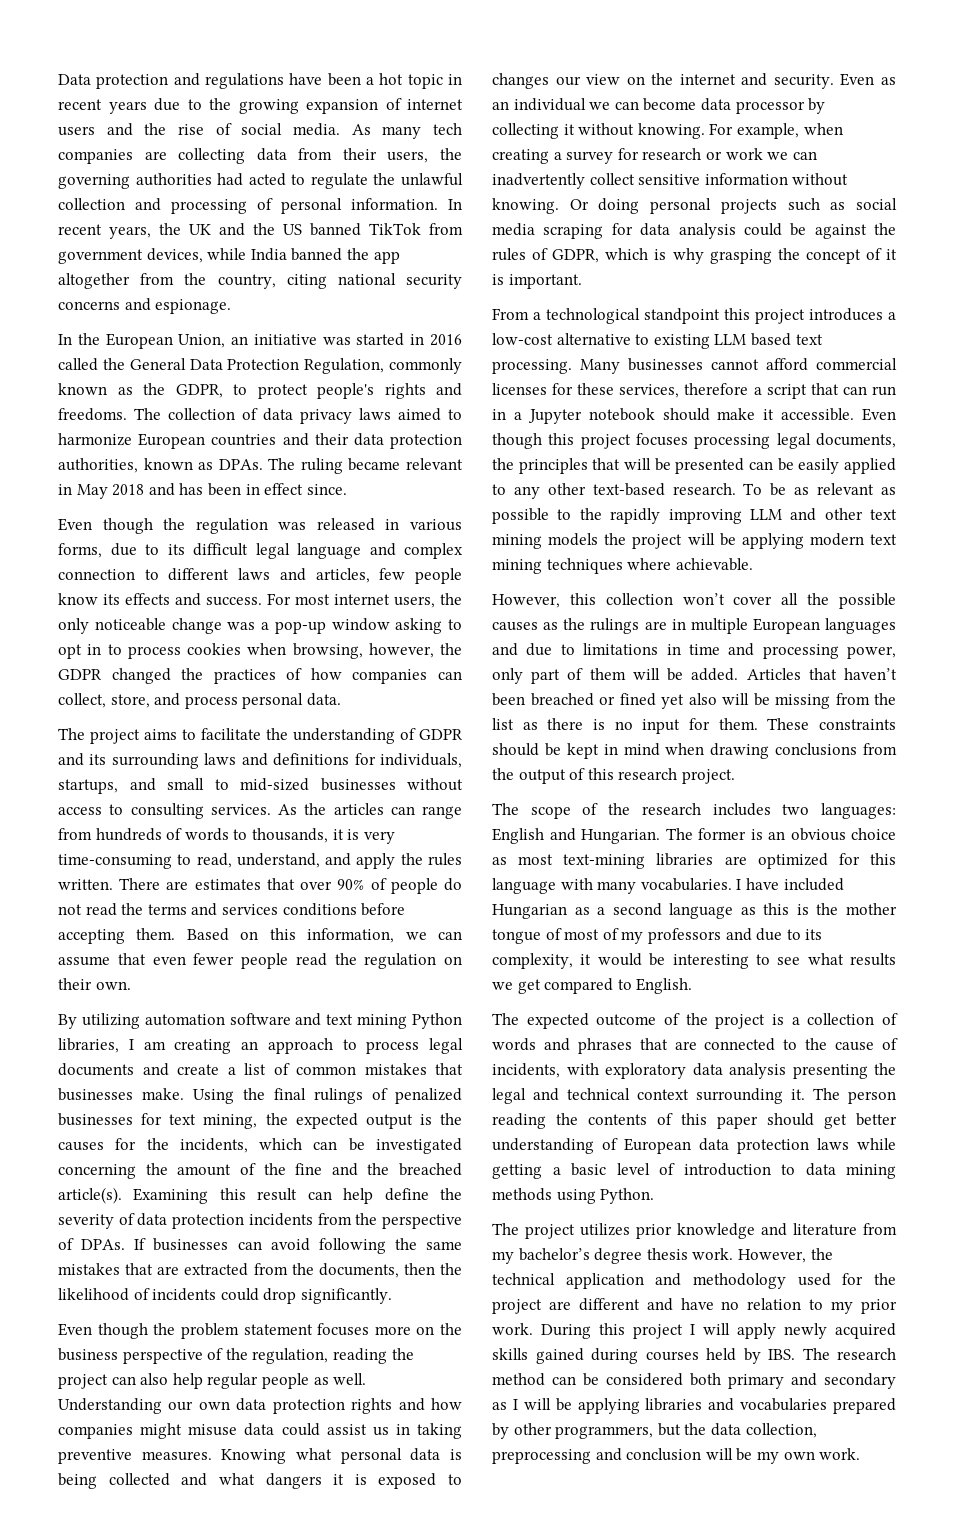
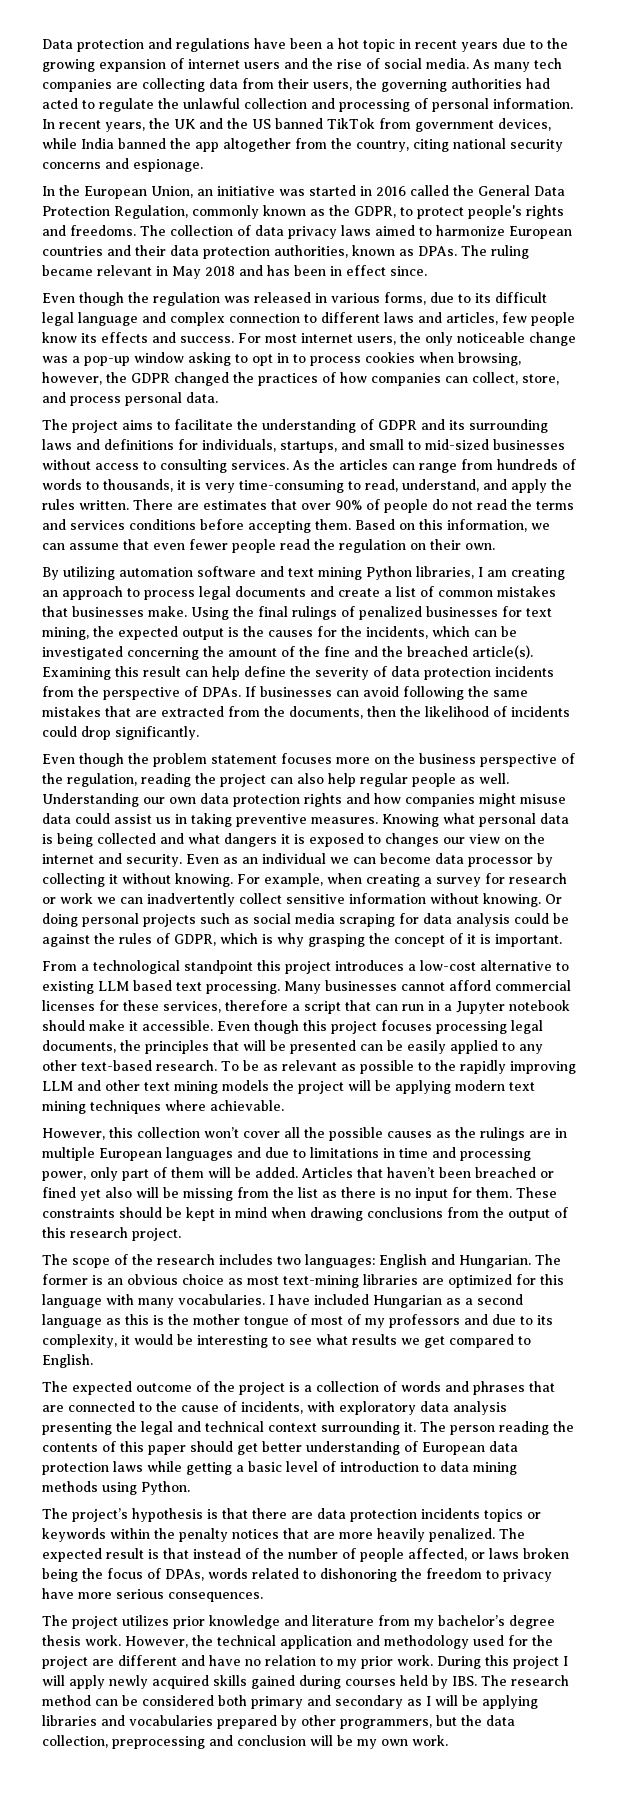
(655, 1196) none -> [42,1508,541,1522] [42,1528,525,1542] [42,1548,569,1562] [42,1568,552,1582] [42,1588,263,1602] // The project’s hypothesis is that there are data protection incidents topics or keywords within the penalty notices that are more heavily penalized. The expected result is that instead of the number of people affected, or laws broken being the focus of DPAs, words related to dishonoring the freedom to privacy have more serious consequences.

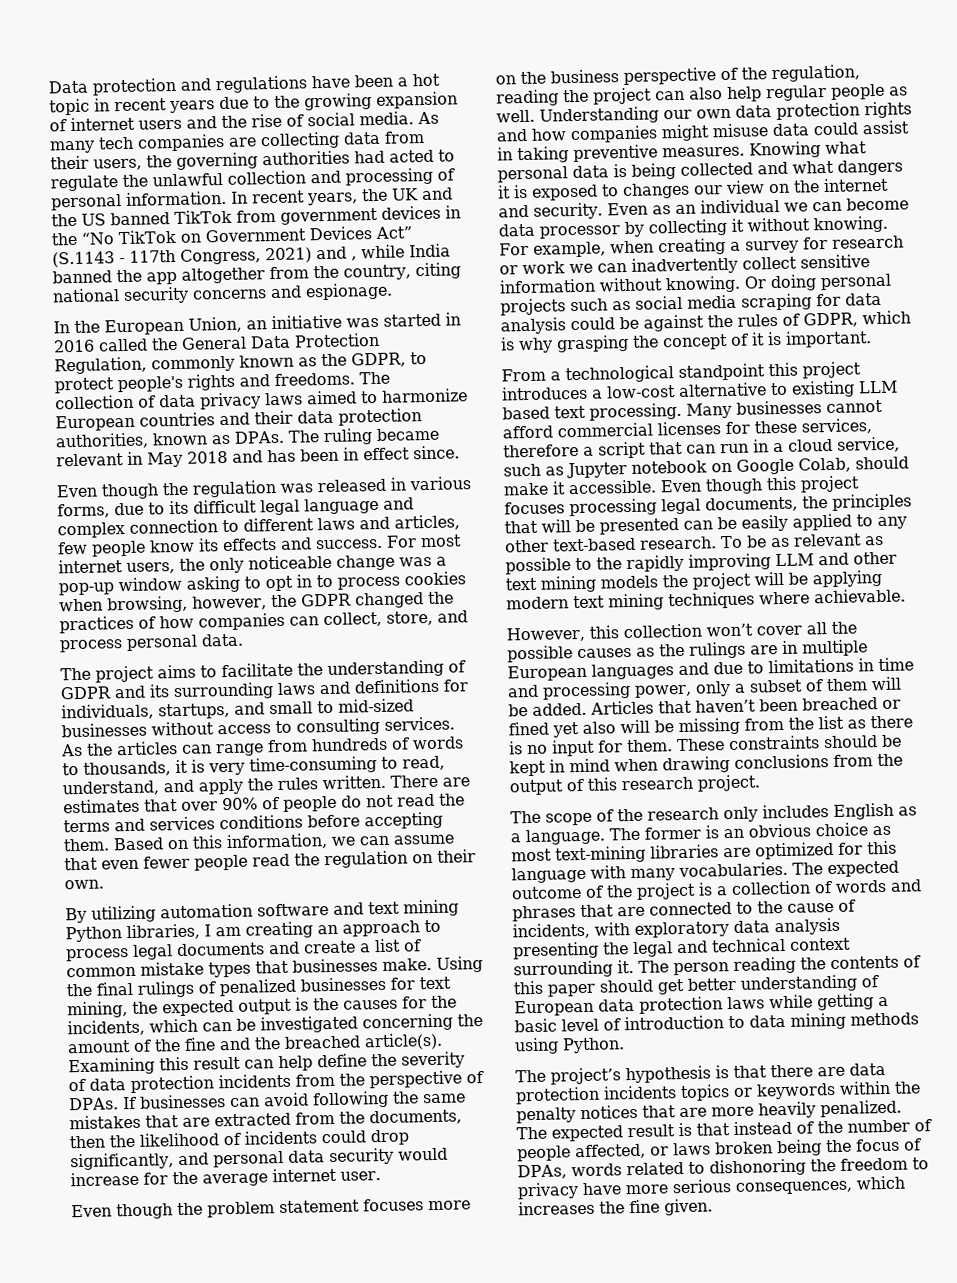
[497,118,551,131] devices, -> [380,205,461,220] [51,226,412,246] [52,246,357,268] devices in the “No TikTok on Government Devices Act” (S.1143 - 117th Congress, 2021) and ,
[497,586,556,597] mistakes -> [140,961,251,978] mistake types
[115,726,199,740] significantly. -> [70,1147,448,1171] [70,1167,381,1187] significantly, and personal data security would increase for the average internet user.
[156,817,171,824] us -> (909, 127) none
[456,1000,570,1014] Jupyter notebook -> [788,436,900,453] [503,457,851,479] cloud service, such as Jupyter notebook on Google Colab,
[122,1169,149,1181] part -> [733,679,803,693] a subset
[219,1254,531,1268] includes two languages: English and Hungarian. -> [723,802,917,823] [510,828,606,846] only includes English as a language.
[269,1294,523,1308] [42,1314,553,1328] [42,1334,531,1348] [42,1354,93,1368] I have included Hungarian as a second language as this is the mother tongue of most of my professors and due to its complexity, it would be interesting to see what results we get compared to English. // -> (788, 869) none
[168,1592,263,1602] [42,1615,555,1629] [42,1635,553,1649] [42,1655,568,1669] [42,1675,569,1689] [42,1695,538,1709] [42,1715,515,1729] [42,1735,448,1749] consequences. // The project utilizes prior knowledge and literature from my bachelor’s degree thesis work. However, the technical application and methodology used for the project are different and have no relation to my prior work. During this project I will apply newly acquired skills gained during courses held by IBS. The research method can be considered both primary and secondary as I will be applying libraries and vocabularies prepared by other programmers, but the data collection, preprocessing and conclusion will be my own work. -> [735,1175,905,1195] [518,1198,713,1216] consequences, which increases the fine given.

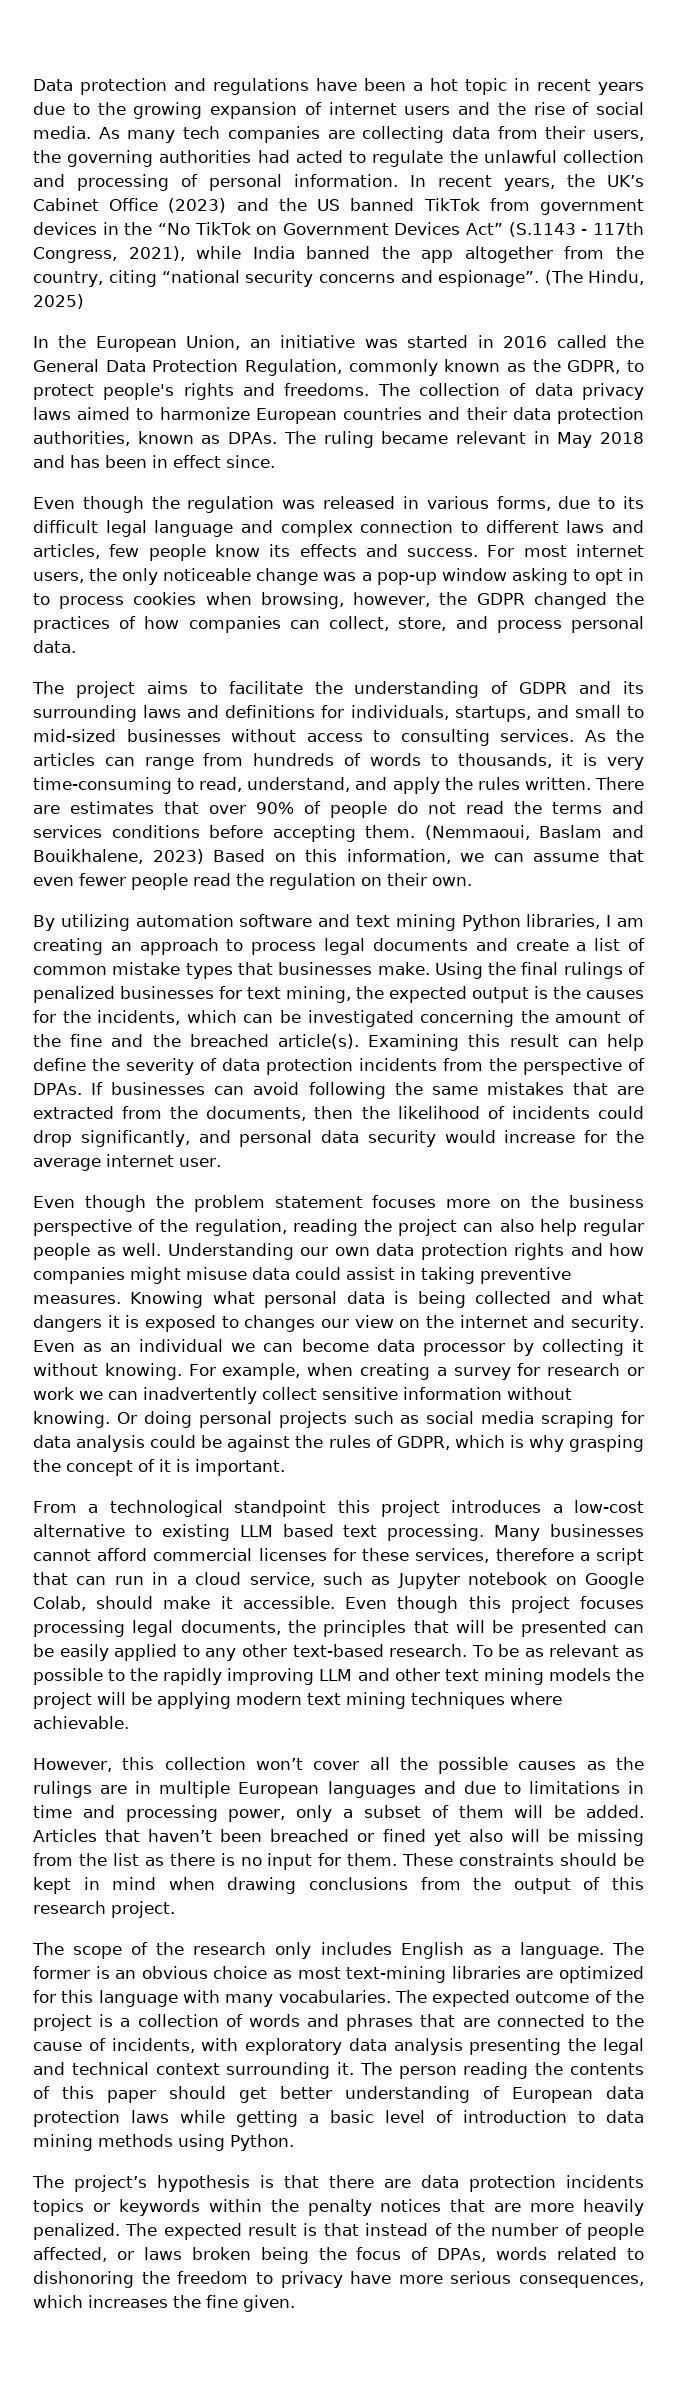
[391,188,419,201] UK -> [607,175,644,187] [33,198,227,213] UK’s Cabinet Office (2023)
[265,246,357,264] 2021) and , -> [128,246,185,261] 2021),
[52,288,120,303] national -> [162,270,241,283] “national
[305,282,393,301] espionage. -> [437,270,644,287] [33,294,84,309] espionage”. (The Hindu, 2025)
(110, 845) none -> [424,825,644,840] [33,849,204,864] (Nemmaoui, Baslam and Bouikhalene, 2023)

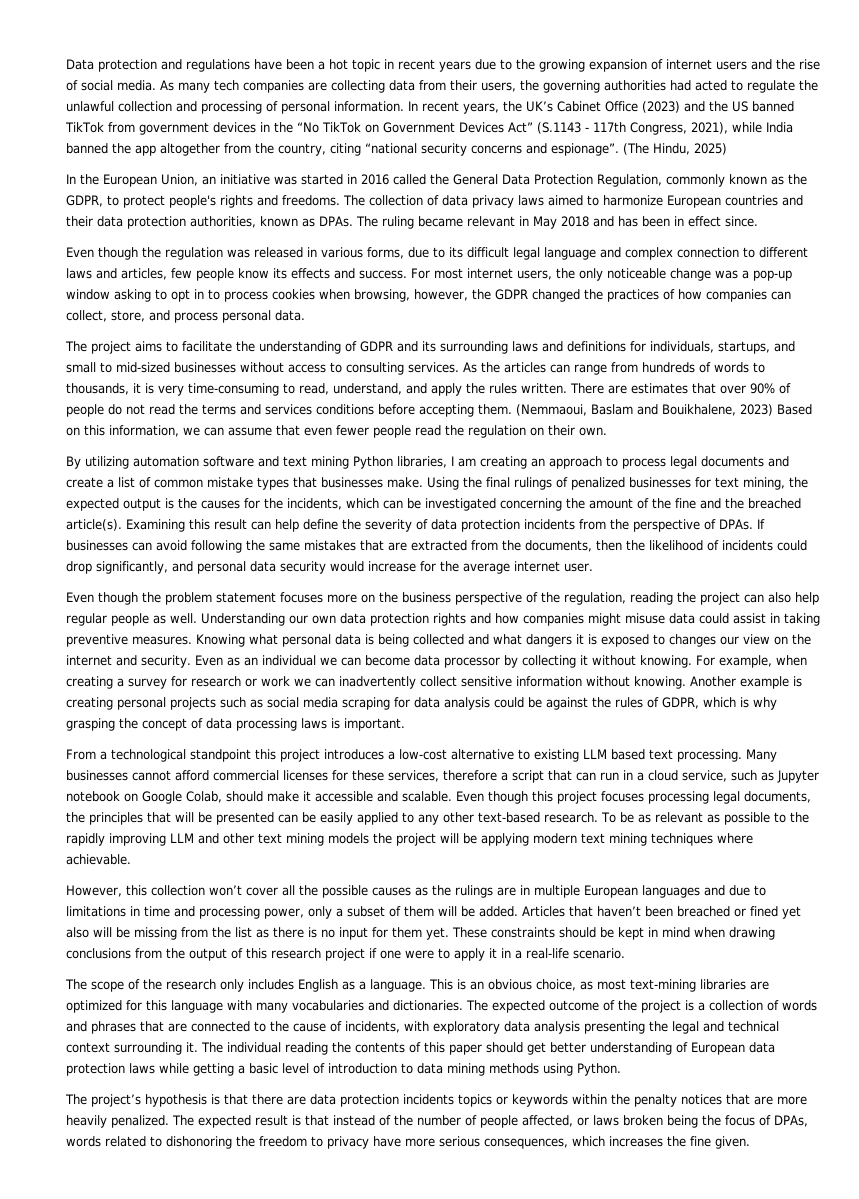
[116,1411,192,1428] Or doing -> [690,676,802,689] [66,697,113,710] Another example is creating
[159,1459,171,1472] it -> [206,718,327,731] data processing laws
[242,1596,335,1609] accessible. -> [315,791,452,802] accessible and scalable.
[347,1853,398,1866] them. -> [392,927,449,940] them yet.
[111,1901,175,1918] project. -> [325,948,625,961] project if one were to apply it in a real-life scenario.
[611,1942,644,1955] [33,1966,90,1979] The former -> [429,979,453,990] This
[213,1966,268,1979] choice -> [536,979,576,991] choice,
[278,1990,391,2003] vocabularies. -> [292,1000,463,1011] vocabularies and dictionaries.
[398,2066,457,2079] person -> [227,1042,281,1053] individual

